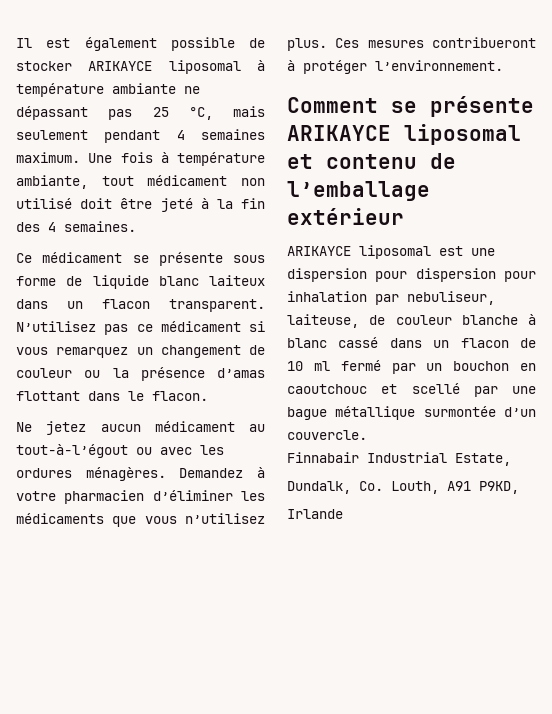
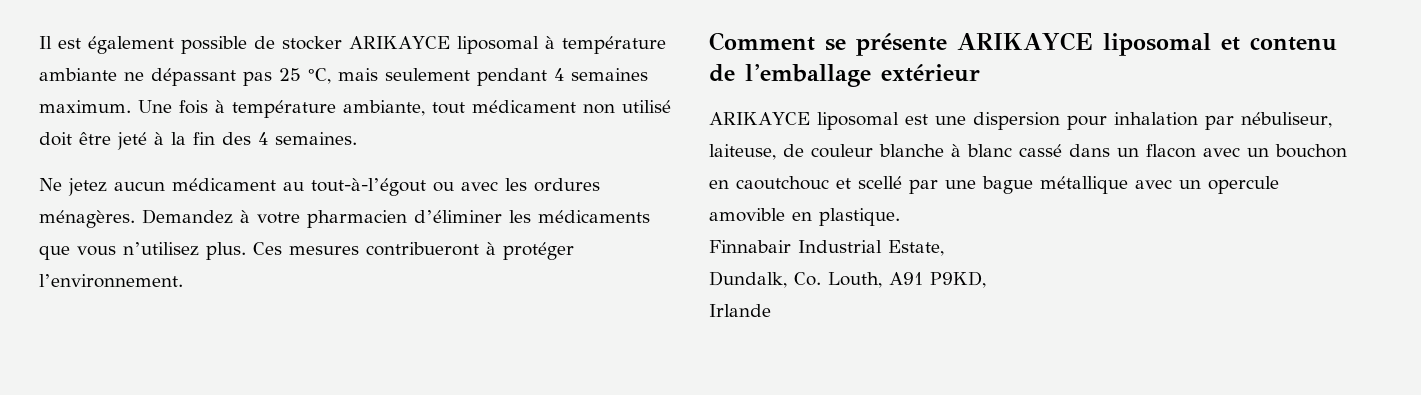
[16,252,265,266] [16,275,265,289] [16,299,265,312] [16,321,265,335] [16,345,265,358] [16,367,265,381] [16,391,208,401] // Ce médicament se présente sous forme de liquide blanc laiteux dans un flacon transparent. N’utilisez pas ce médicament si vous remarquez un changement de couleur ou la présence d’amas flottant dans le flacon. -> (357, 138) none
[415,268,536,282] dispersion pour -> (1107, 122) none
[407,291,495,305] nebuliseur, -> [1240,112,1332,128] nébuliseur,
[520,338,536,348] [287,360,416,374] de 10 ml fermé par -> [1203,147,1240,157] avec
[423,406,536,417] [287,430,367,440] surmontée d’un couvercle. -> [1135,176,1279,194] [709,208,900,226] avec un opercule amovible en plastique.

